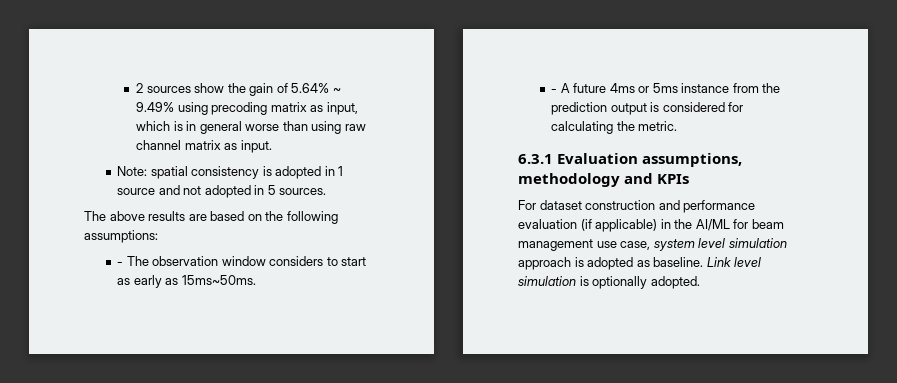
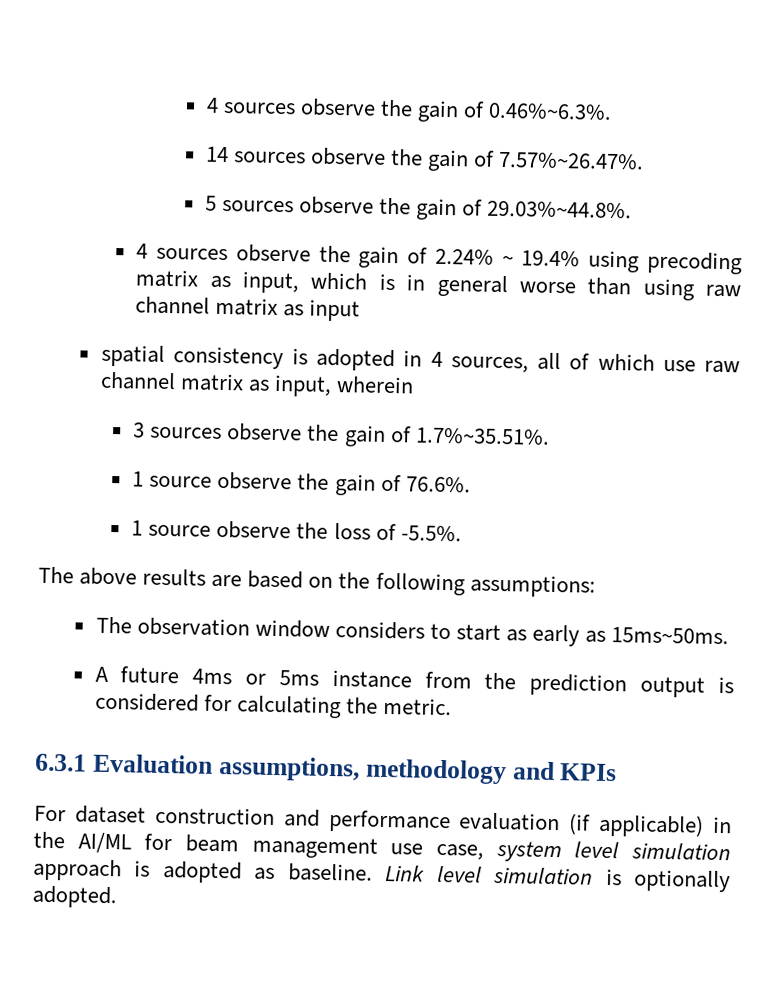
[136,83,341,96] [136,102,175,112] 2 sources show the gain of 5.64% ~ 9.49% -> [205,97,613,123] [205,146,645,172] [204,195,633,221] [136,243,581,269] 4 sources observe the gain of 0.46%~6.3%. // 14 sources observe the gain of 7.57%~26.47%. // 5 sources observe the gain of 29.03%~44.8%. // 4 sources observe the gain of 2.24% ~ 19.4%
[240,140,272,153] [117,166,148,176] input. // Note: -> [309,299,361,322] input //
[338,166,344,176] [117,185,327,198] 1 source and not adopted in 5 sources. -> [430,351,740,374] [99,371,414,397] [133,422,550,447] [132,471,471,496] [131,520,462,542] 4 sources, all of which use raw channel matrix as input, wherein // 3 sources observe the gain of 1.7%~35.51%. // 1 source observe the gain of 76.6%. // 1 source observe the loss of -5.5%.
[117,261,124,266] - -> (596, 586) none
[551,88,558,93] - -> (730, 636) none

